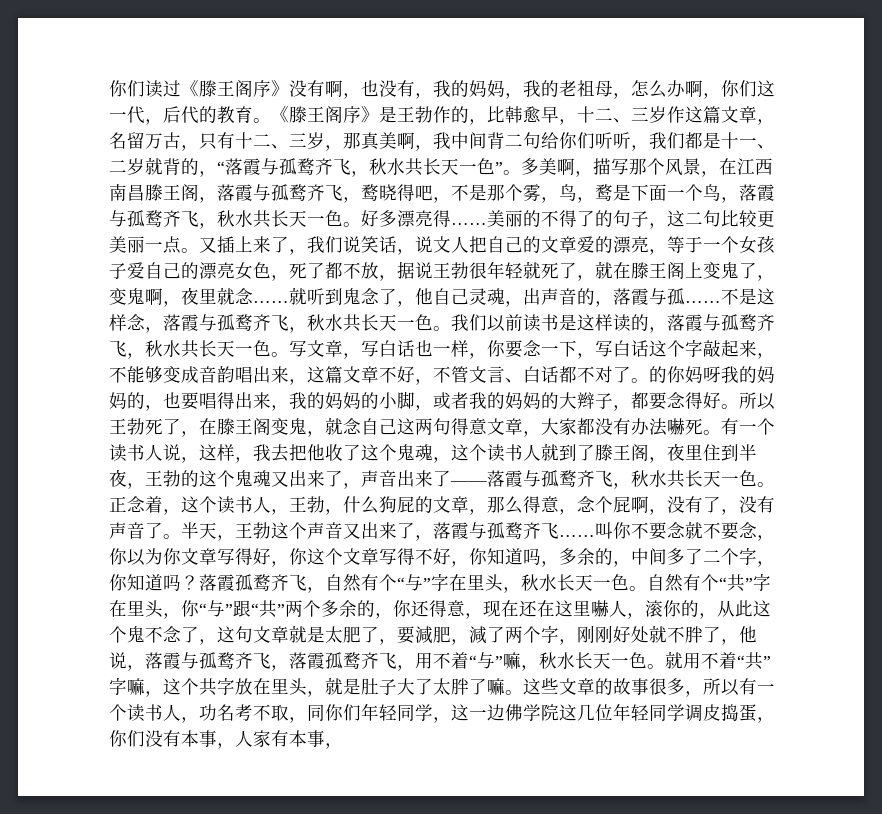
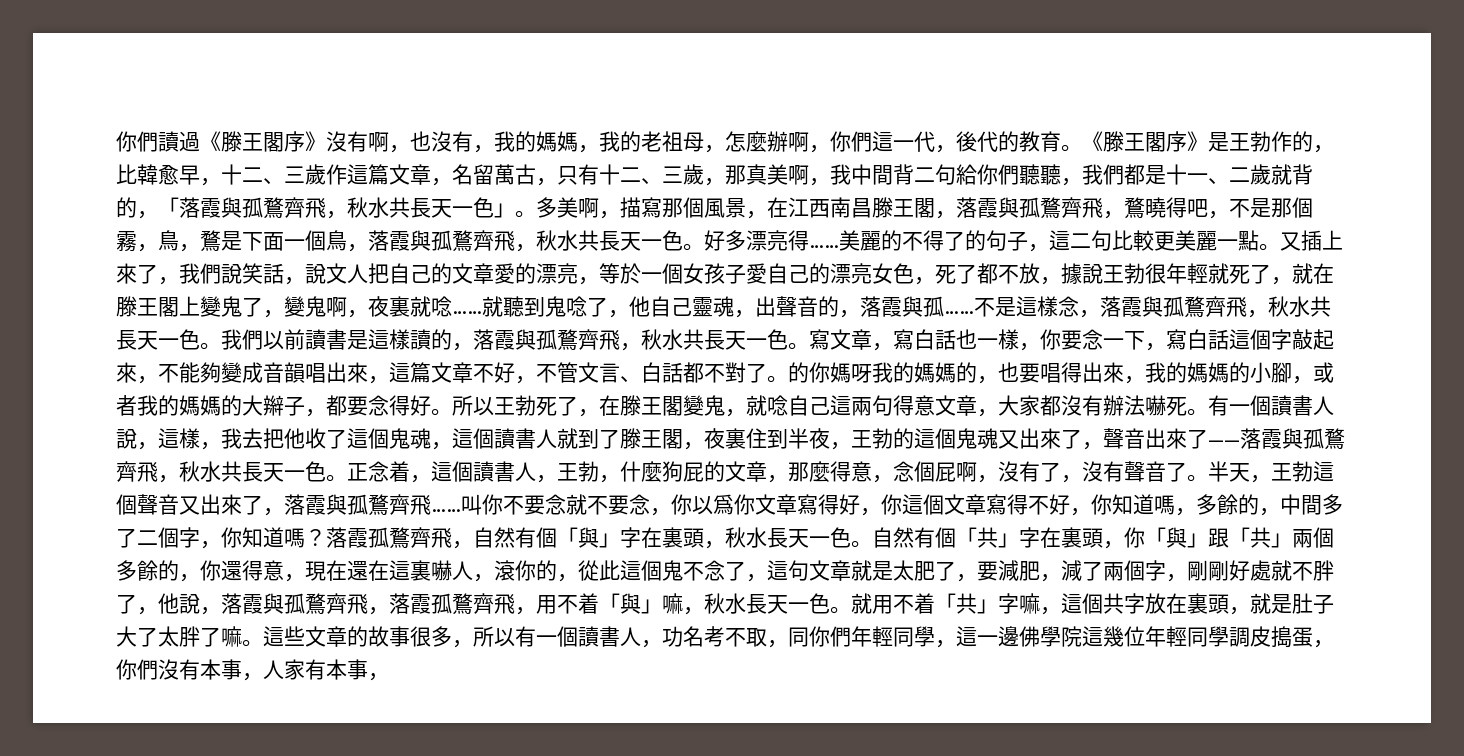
[109,80,307,98] 你们读过《滕王阁序》没 -> [116,131,347,152] 你們讀過《滕王閣序》沒
[379,80,397,97] 没 -> [431,131,452,152] 沒
[469,80,505,97] 妈妈 -> [536,131,578,152] 媽媽
[649,80,775,99] [109,106,181,125] 么办啊，你们这一代，后 -> [746,131,977,153] 麼辦啊，你們這一代，後
[325,106,343,123] 阁 -> [1145,132,1166,152] 閣
[505,106,523,123] 韩 -> [137,164,158,185] 韓
[649,106,703,123] 岁作这 -> [305,164,368,185] 歲作這
[145,133,163,149] 万 -> [494,164,515,185] 萬
[307,132,325,149] 岁 -> [683,164,704,185] 歲
[469,132,685,151] 间背二句给你们听听，我们 -> [872,164,1124,186] 間背二句給你們聽聽，我們
[127,158,145,175] 岁 -> [1250,164,1271,185] 歲
[217,158,503,177] “落霞与孤鹜齐飞，秋水共长天一色” -> [158,197,515,219] 「落霞與孤鶩齊飛，秋水共長天一色」
[611,158,683,176] 写那个风 -> [641,197,725,218] 寫那個風
[181,184,775,203] [109,210,289,229] 阁，落霞与孤鹜齐飞，鹜晓得吧，不是那个雾，鸟，鹜是下面一个鸟，落霞与孤鹜齐飞，秋水共长 -> [914,197,1313,219] [116,230,620,252] 閣，落霞與孤鶩齊飛，鶩曉得吧，不是那個霧，鳥，鶩是下面一個鳥，落霞與孤鶩齊飛，秋水共長
[505,210,523,227] 丽 -> [860,231,881,251] 麗
[667,210,775,227] [109,236,433,255] 这二句比较更美丽一点。又插上来了，我们说笑话，说 -> [1049,230,1343,251] [116,263,326,285] 這二句比較更美麗一點。又插上來了，我們說笑話，說
[577,236,595,253] 爱 -> [494,263,515,284] 愛
[685,236,775,254] [109,262,145,279] 于一个女孩子爱 -> [620,263,767,284] 於一個女孩子愛
[397,261,433,279] 据说 -> [1061,263,1103,284] 據說
[505,262,523,279] 轻 -> [1187,263,1208,284] 輕
[667,262,775,281] [109,287,559,307] 阁上变鬼了，变鬼啊，夜里就念……就听到鬼念了，他自己灵魂，出声 -> [158,296,797,318] 閣上變鬼了，變鬼啊，夜裏就唸……就聽到鬼唸了，他自己靈魂，出聲
[649,288,667,305] 与 -> [902,296,923,317] 與
[757,288,775,305] [109,314,127,331] 这样 -> [1016,296,1058,317] 這樣
[199,314,379,333] 与孤鹜齐飞，秋水共长 -> [1142,296,1331,318] [116,330,137,350] 與孤鶩齊飛，秋水共長
[469,314,775,333] [109,339,775,359] [109,366,325,385] 们以前读书是这样读的，落霞与孤鹜齐飞，秋水共长天一色。写文章，写白话也一样，你要念一下，写白话这个字敲起来，不能够变成音韵唱出来，这 -> [242,329,1334,351] [116,362,410,384] 們以前讀書是這樣讀的，落霞與孤鶩齊飛，秋水共長天一色。寫文章，寫白話也一樣，你要念一下，寫白話這個字敲起來，不能夠變成音韻唱出來，這
[541,366,775,383] [109,391,595,411] 话都不对了。的你妈呀我的妈妈的，也要唱得出来，我的妈妈的小脚，或者我的妈妈的大辫 -> [662,362,1334,384] [116,395,284,416] 話都不對了。的你媽呀我的媽媽的，也要唱得出來，我的媽媽的小腳，或者我的媽媽的大辮
[253,417,433,437] 阁变鬼，就念自己这两 -> [662,395,872,417] 閣變鬼，就唸自己這兩
[595,418,649,435] 没有办 -> [1061,395,1124,416] 沒有辦
[757,418,775,435] [109,444,523,463] 个读书人说，这样，我去把他收了这个鬼魂，这个读书 -> [1250,395,1334,416] [116,428,536,450] 個讀書人說，這樣，我去把他收了這個鬼魂，這個讀書
[631,443,703,463] 阁，夜里 -> [662,428,746,450] 閣，夜裏
[199,470,235,487] 这个 -> [914,428,956,449] 這個
[307,470,703,489] 来了，声音出来了——落霞与孤鹜齐飞，秋水共长 -> [1040,428,1345,450] [116,461,263,483] 來了，聲音出來了——落霞與孤鶩齊飛，秋水共長
[181,496,253,514] 这个读书 -> [431,461,515,482] 這個讀書
[361,496,379,514] 么 -> [641,461,662,482] 麼
[505,496,523,514] 么 -> [809,461,830,482] 麼
[595,496,775,515] [109,522,559,541] 个屁啊，没有了，没有声音了。半天，王勃这个声音又出来了，落霞与孤鹜齐飞 -> [914,461,1334,483] [116,494,431,516] 個屁啊，沒有了，沒有聲音了。半天，王勃這個聲音又出來了，落霞與孤鶩齊飛
[145,548,739,567] 为你文章写得好，你这个文章写得不好，你知道吗，多余的，中间多了二个 -> [713,494,1343,516] [116,527,179,548] 爲你文章寫得好，你這個文章寫得不好，你知道嗎，多餘的，中間多了二個
[163,574,181,591] 吗 -> [284,528,305,548] 嗎
[253,574,307,591] 鹜齐飞 -> [389,527,452,548] 鶩齊飛
[379,573,771,593] [109,600,771,619] [109,626,127,643] 个“与”字在里头，秋水长天一色。自然有个“共”字在里头，你“与”跟“共”两个多余的，你还得意，现在还在这里嚇人，滚你的，从此这个 -> [536,527,1334,549] [116,560,662,582] 個「與」字在裏頭，秋水長天一色。自然有個「共」字在裏頭，你「與」跟「共」兩個多餘的，你還得意，現在還在這裏嚇人，滾你的，從此這個
[217,626,235,643] 这 -> [767,560,788,581] 這
[505,625,757,645] [109,652,271,671] 两个字，刚刚好处就不胖了，他说，落霞与孤鹜齐飞 -> [1103,560,1334,582] [116,593,368,615] 兩個字，剛剛好處就不胖了，他說，落霞與孤鶩齊飛
[343,652,397,669] 鹜齐飞 -> [452,593,515,614] 鶩齊飛
[469,652,503,669] “与” -> [599,593,662,614] 「與」
[575,652,593,669] 长 -> [746,594,767,614] 長
[737,652,771,670] [109,677,199,697] “共”字嘛，这个 -> [935,593,1103,615] 「共」字嘛，這個
[271,678,307,696] 里头 -> [1187,593,1229,614] 裏頭
[523,678,541,695] 这 -> [263,626,284,647] 這
[109,704,163,722] 个读书 -> [557,626,620,647] 個讀書
[343,703,775,723] [109,730,163,747] 们年轻同学，这一边佛学院这几位年轻同学调皮捣蛋，你们没 -> [830,626,1334,648] [116,659,179,680] 們年輕同學，這一邊佛學院這幾位年輕同學調皮搗蛋，你們沒

